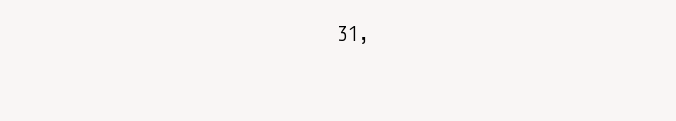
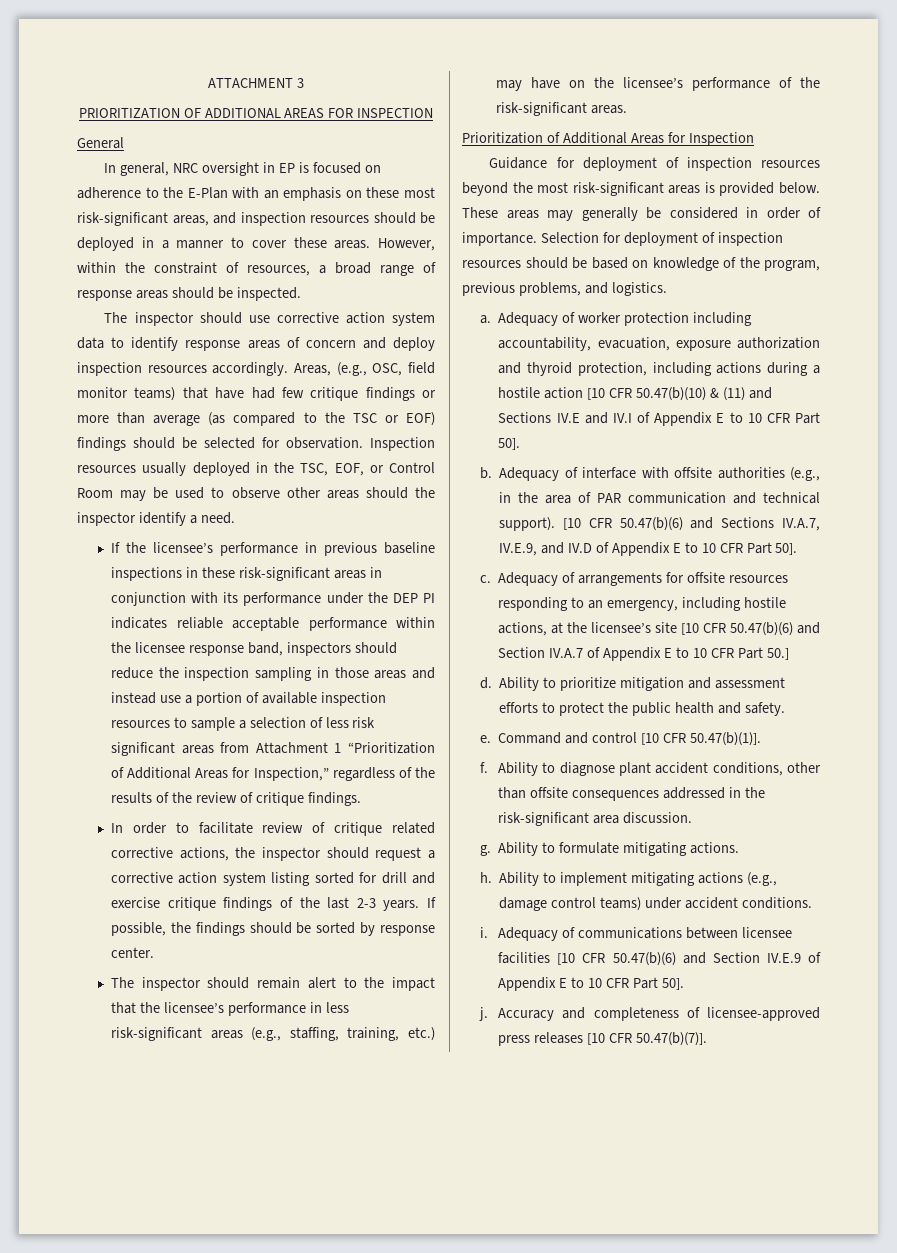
[335,26,369,44] 31, -> [208,78,304,88] [78,108,434,118] [77,137,124,149] [104,162,381,176] [77,187,435,201] [77,212,435,226] [77,237,435,251] [77,262,436,276] [77,287,301,301] [104,312,435,326] [77,337,435,351] [77,362,436,376] [77,387,436,401] [77,412,435,426] [77,437,435,451] [77,462,435,476] [77,487,435,501] [77,512,235,526] [111,542,435,556] [111,567,382,581] [111,592,436,606] [111,617,435,631] [111,642,397,656] [111,667,435,681] [111,692,386,706] [111,717,376,731] [111,742,436,756] [111,767,436,781] [111,792,361,806] [111,822,436,836] [111,847,435,861] [111,872,435,886] [111,897,436,911] [111,922,436,936] [111,947,155,958] [111,977,435,991] [111,1002,349,1016] [111,1027,436,1041] [496,77,820,91] [496,102,627,116] [462,132,754,146] [489,157,820,171] [462,182,820,196] [462,207,821,221] [462,232,783,246] [462,257,820,271] [462,282,667,296] [480,312,753,326] [498,337,820,351] [498,362,820,376] [498,387,772,401] [498,412,821,426] [498,438,521,450] [480,467,820,481] [499,492,820,504] [499,517,820,531] [499,542,798,556] [480,572,788,586] [498,597,786,611] [498,622,820,636] [498,647,789,661] [480,677,785,691] [499,702,785,716] [480,732,761,746] [480,762,821,776] [498,787,765,801] [498,812,693,826] [480,842,740,856] [480,872,777,886] [499,897,812,911] [480,927,792,941] [498,952,822,966] [498,977,684,991] [479,1007,820,1021] [498,1032,707,1046] ATTACHMENT 3 // PRIORITIZATION OF ADDITIONAL AREAS FOR INSPECTION // General // In general, NRC oversight in EP is focused on adherence to the E-Plan with an emphasis on these most risk-significant areas, and inspection resources should be deployed in a manner to cover these areas. However, within the constraint of resources, a broad range of response areas should be inspected. // The inspector should use corrective action system data to identify response areas of concern and deploy inspection resources accordingly. Areas, (e.g., OSC, field monitor teams) that have had few critique findings or more than average (as compared to the TSC or EOF) findings should be selected for observation. Inspection resources usually deployed in the TSC, EOF, or Control Room may be used to observe other areas should the inspector identify a need. // If the licensee’s performance in previous baseline inspections in these risk-significant areas in conjunction with its performance under the DEP PI indicates reliable acceptable performance within the licensee response band, inspectors should reduce the inspection sampling in those areas and instead use a portion of available inspection resources to sample a selection of less risk significant areas from Attachment 1 “Prioritization of Additional Areas for Inspection,” regardless of the results of the review of critique findings. // In order to facilitate review of critique related corrective actions, the inspector should request a corrective action system listing sorted for drill and exercise critique findings of the last 2-3 years. If possible, the findings should be sorted by response center. // The inspector should remain alert to the impact that the licensee’s performance in less risk-significant areas (e.g., staffing, training, etc.) may have on the licensee’s performance of the risk-significant areas. // Prioritization of Additional Areas for Inspection // Guidance for deployment of inspection resources beyond the most risk-significant areas is provided below. These areas may generally be considered in order of importance. Selection for deployment of inspection resources should be based on knowledge of the program, previous problems, and logistics. // a. Adequacy of worker protection including accountability, evacuation, exposure authorization and thyroid protection, including actions during a hostile action [10 CFR 50.47(b)(10) & (11) and Sections IV.E and IV.I of Appendix E to 10 CFR Part 50]. // b. Adequacy of interface with offsite authorities (e.g., in the area of PAR communication and technical support). [10 CFR 50.47(b)(6) and Sections IV.A.7, IV.E.9, and IV.D of Appendix E to 10 CFR Part 50]. // c. Adequacy of arrangements for offsite resources responding to an emergency, including hostile actions, at the licensee’s site [10 CFR 50.47(b)(6) and Section IV.A.7 of Appendix E to 10 CFR Part 50.] // d. Ability to prioritize mitigation and assessment efforts to protect the public health and safety. // e. Command and control [10 CFR 50.47(b)(1)]. // f. Ability to diagnose plant accident conditions, other than offsite consequences addressed in the risk-significant area discussion. // g. Ability to formulate mitigating actions. // h. Ability to implement mitigating actions (e.g., damage control teams) under accident conditions. // i. Adequacy of communications between licensee facilities [10 CFR 50.47(b)(6) and Section IV.E.9 of Appendix E to 10 CFR Part 50]. // j. Accuracy and completeness of licensee-approved press releases [10 CFR 50.47(b)(7)].

